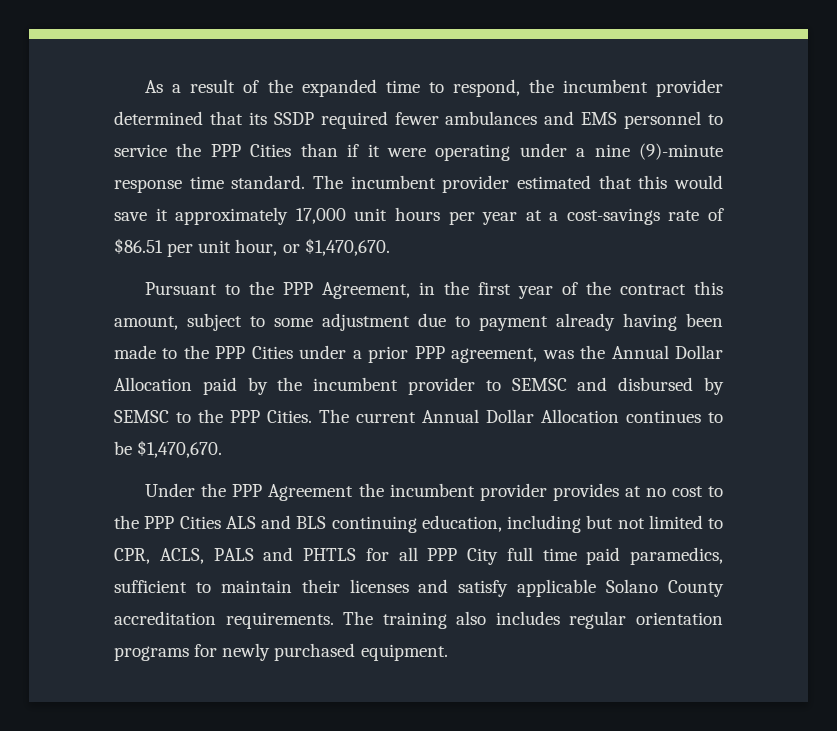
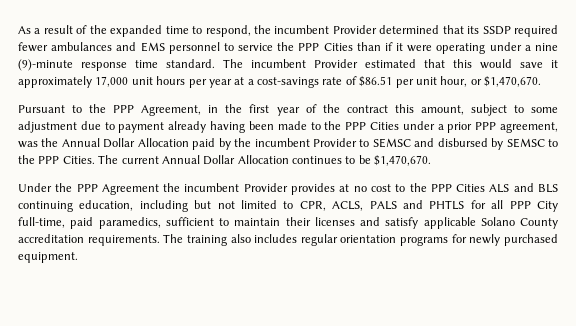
[656,79,724,97] provider -> [332,25,377,34] Provider
[442,175,510,193] provider -> [314,59,358,68] Provider
[408,377,476,395] provider -> [312,138,357,147] Provider
[479,483,547,501] provider -> [243,183,288,192] Provider
[506,547,577,561] full time -> [18,217,65,228] full-time,

